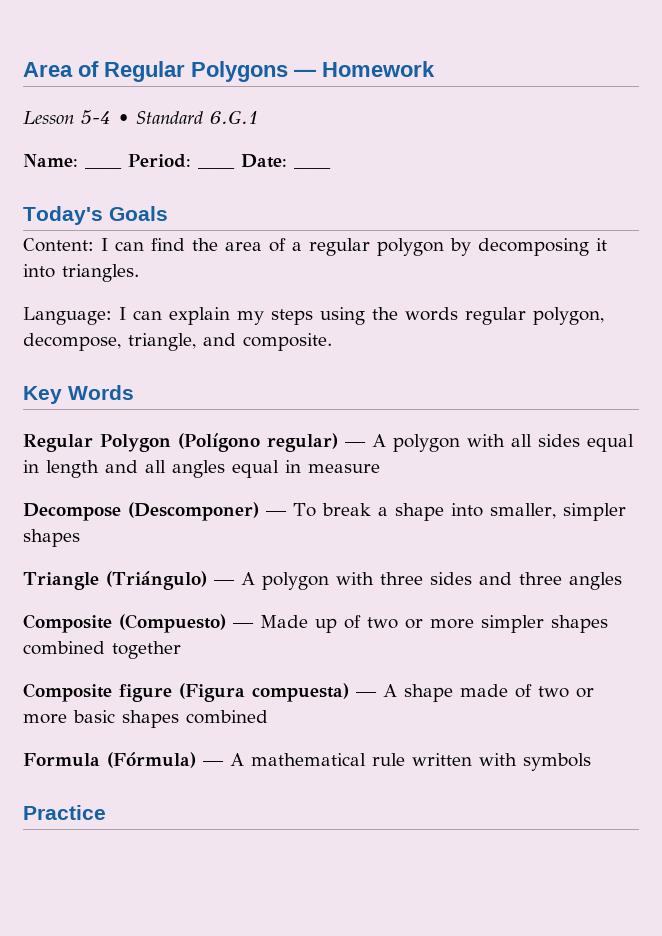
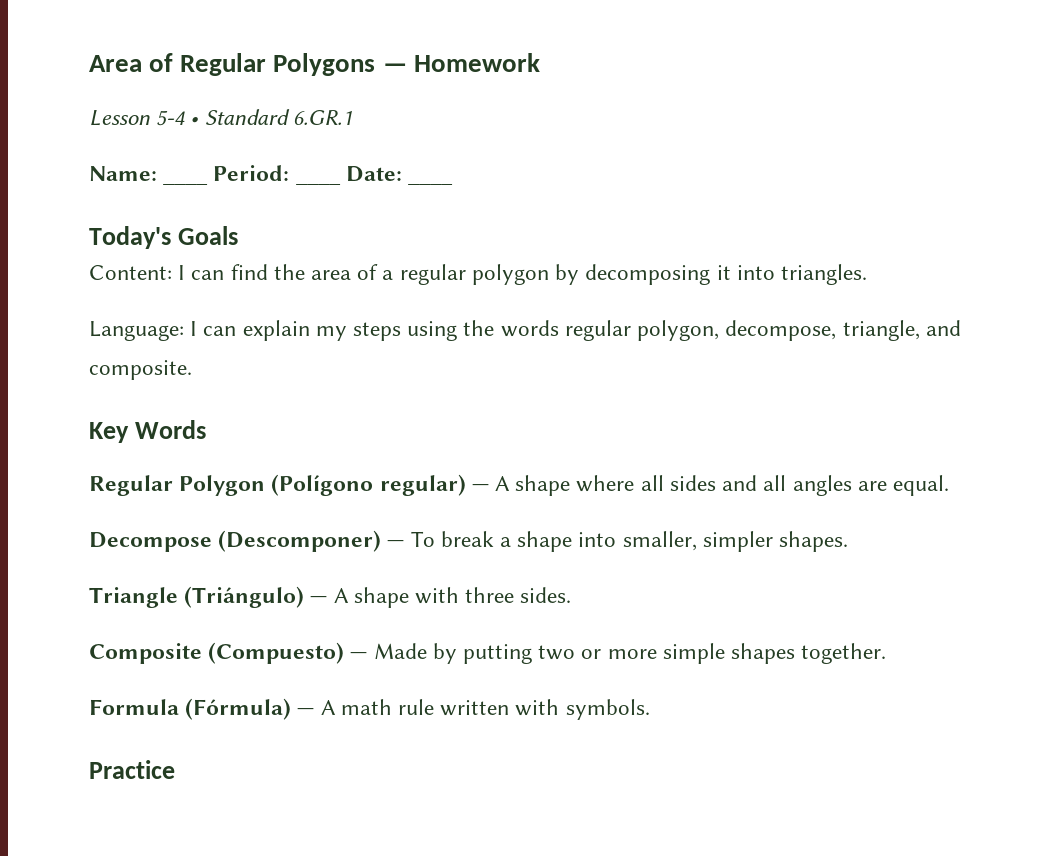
[210,110,259,124] 6.G.1 -> [292,110,353,125] 6.GR.1
[393,434,634,452] [23,460,380,478] polygon with all sides equal in length and all angles equal in measure -> [515,475,949,496] shape where all sides and all angles are equal.
[23,529,80,547] shapes -> [779,531,849,552] shapes.
[261,572,329,590] polygon -> [353,587,409,608] shape
[429,572,622,590] sides and three angles -> [520,587,572,603] sides.
[315,615,608,633] [23,641,181,659] [23,683,594,702] [23,710,268,728] up of two or more simpler shapes combined together // Composite figure (Figura compuesta) — A shape made of two or more basic shapes combined -> [432,643,887,664] by putting two or more simple shapes together.
[251,753,366,766] mathematical -> [340,699,392,715] math
[523,753,591,771] symbols -> [565,699,650,720] symbols.

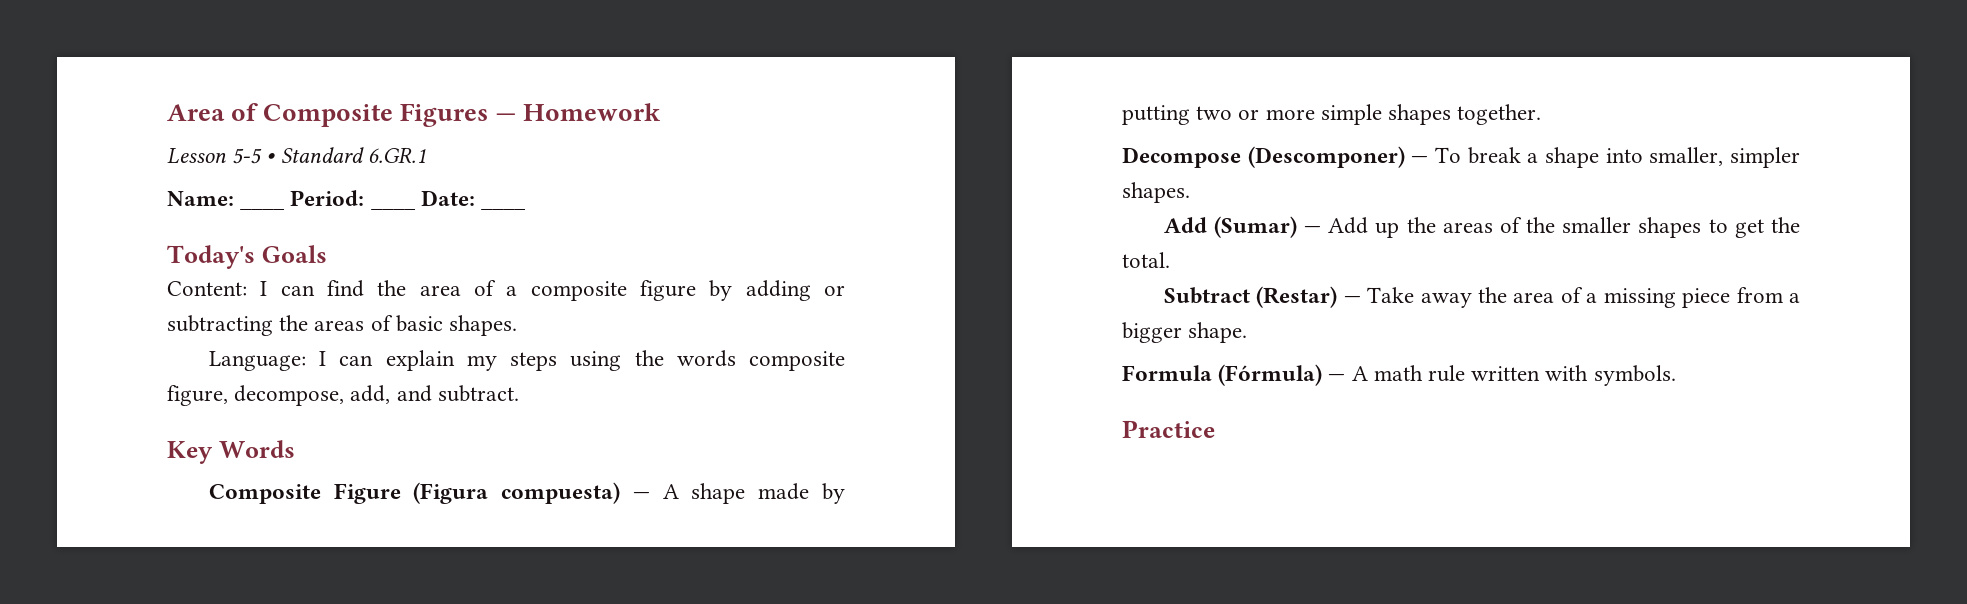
[180,53,376,76] Regular Polygons -> [263,103,489,127] Composite Figures
[156,110,186,126] 5-4 -> [232,148,263,164] 5-5
[399,264,867,285] regular polygon by decomposing it into triangles. -> [530,280,846,301] [167,315,518,336] composite figure by adding or subtracting the areas of basic shapes.
[564,320,961,341] [89,360,192,380] [89,420,206,443] [89,474,949,496] regular polygon, decompose, triangle, and composite. // Key Words // Regular Polygon (Polígono regular) — A shape where all sides and all angles are equal. -> [749,351,846,371] [167,385,519,406] [167,440,295,464] [208,482,845,504] [1122,104,1542,125] composite figure, decompose, add, and subtract. // Key Words // Composite Figure (Figura compuesta) — A shape made by putting two or more simple shapes together.
[89,586,572,608] [89,642,887,664] Triangle (Triángulo) — A shape with three sides. // Composite (Compuesto) — Made by putting two or more simple shapes together. -> [1163,216,1800,238] [1122,252,1170,268] [1163,286,1800,308] [1122,322,1248,343] Add (Sumar) — Add up the areas of the smaller shapes to get the total. // Subtract (Restar) — Take away the area of a missing piece from a bigger shape.

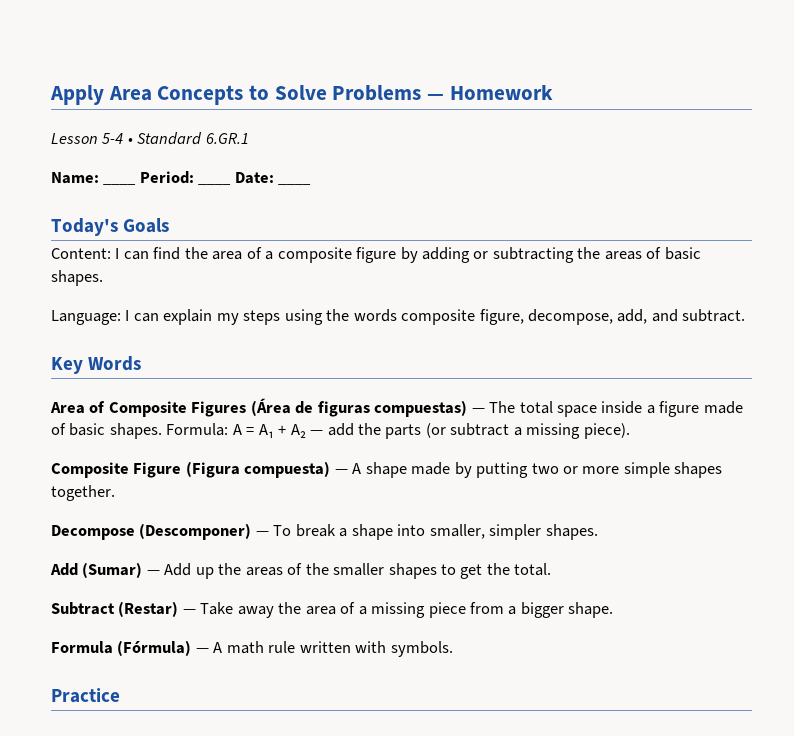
[167,103,489,127] Area of Composite Figures -> [50,85,422,105] Apply Area Concepts to Solve Problems
[232,148,263,164] 5-5 -> [102,133,124,144] 5-4
(295, 449) none -> [50,398,743,417] [51,423,630,439] // Area of Composite Figures (Área de figuras compuestas) — The total space inside a figure made of basic shapes. Formula: A = A₁ + A₂ — add the parts (or subtract a missing piece).

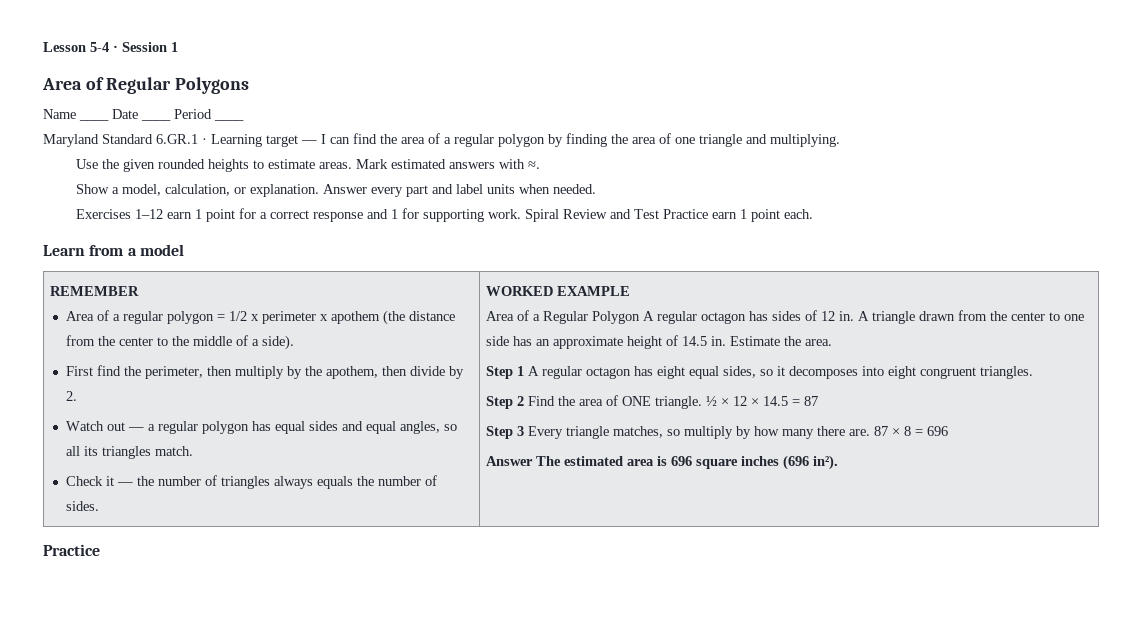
[50,85,553,105] [51,132,249,145] [51,171,312,185] [51,218,170,236] [51,248,111,259] Apply Area Concepts to Solve Problems — Homework // Lesson 5-4 • Standard 6.GR.1 // Name: ____ Period: ____ Date: ____ // Today's Goals // Content: -> [43,42,178,52] [42,77,250,94] [43,109,76,119] [79,119,109,121] [112,109,138,119] [141,119,171,121] [174,109,212,119] [214,119,244,121] [43,134,317,147] Lesson 5-4 · Session 1 // Area of Regular Polygons // Name ____ Date ____ Period ____ // Maryland Standard 6.GR.1 · Learning target —
[277,247,701,263] [51,270,103,286] [51,309,746,325] [51,356,142,374] [50,398,743,417] [51,423,630,439] [51,461,723,478] [51,485,115,501] [51,523,598,540] [50,562,552,579] [51,601,614,618] [51,640,453,657] composite figure by adding or subtracting the areas of basic shapes. // Language: I can explain my steps using the words composite figure, decompose, add, and subtract. // Key Words // Area of Composite Figures (Área de figuras compuestas) — The total space inside a figure made of basic shapes. Formula: A = A₁ + A₂ — add the parts (or subtract a missing piece). // Composite Figure (Figura compuesta) — A shape made by putting two or more simple shapes together. // Decompose (Descomponer) — To break a shape into smaller, simpler shapes. // Add (Sumar) — Add up the areas of the smaller shapes to get the total. // Subtract (Restar) — Take away the area of a missing piece from a bigger shape. // Formula (Fórmula) — A math rule written with symbols. -> [454,133,840,147] [76,159,541,172] [76,184,597,197] [76,208,814,222] [43,244,184,256] [49,286,139,296] [65,310,455,325] [65,335,294,350] [65,365,464,379] [65,391,77,401] [65,421,457,434] [65,446,193,459] [65,475,437,489] [65,501,99,511] [485,286,630,296] [485,310,1084,324] [485,335,832,349] [485,366,1033,379] [485,395,818,409] [485,426,948,439] [485,455,838,470] regular polygon by finding the area of one triangle and multiplying. // Use the given rounded heights to estimate areas. Mark estimated answers with ≈. // Show a model, calculation, or explanation. Answer every part and label units when needed. // Exercises 1–12 earn 1 point for a correct response and 1 for supporting work. Spiral Review and Test Practice earn 1 point each. // Learn from a model // REMEMBER // Area of a regular polygon = 1/2 x perimeter x apothem (the distance from the center to the middle of a side). // First find the perimeter, then multiply by the apothem, then divide by 2. // Watch out — a regular polygon has equal sides and equal angles, so all its triangles match. // Check it — the number of triangles always equals the number of sides. | WORKED EXAMPLE // Area of a Regular Polygon A regular octagon has sides of 12 in. A triangle drawn from the center to one side has an approximate height of 14.5 in. Estimate the area. // Step 1 A regular octagon has eight equal sides, so it decomposes into eight congruent triangles. // Step 2 Find the area of ONE triangle. ½ × 12 × 14.5 = 87 // Step 3 Every triangle matches, so multiply by how many there are. 87 × 8 = 696 // Answer The estimated area is 696 square inches (696 in²).

